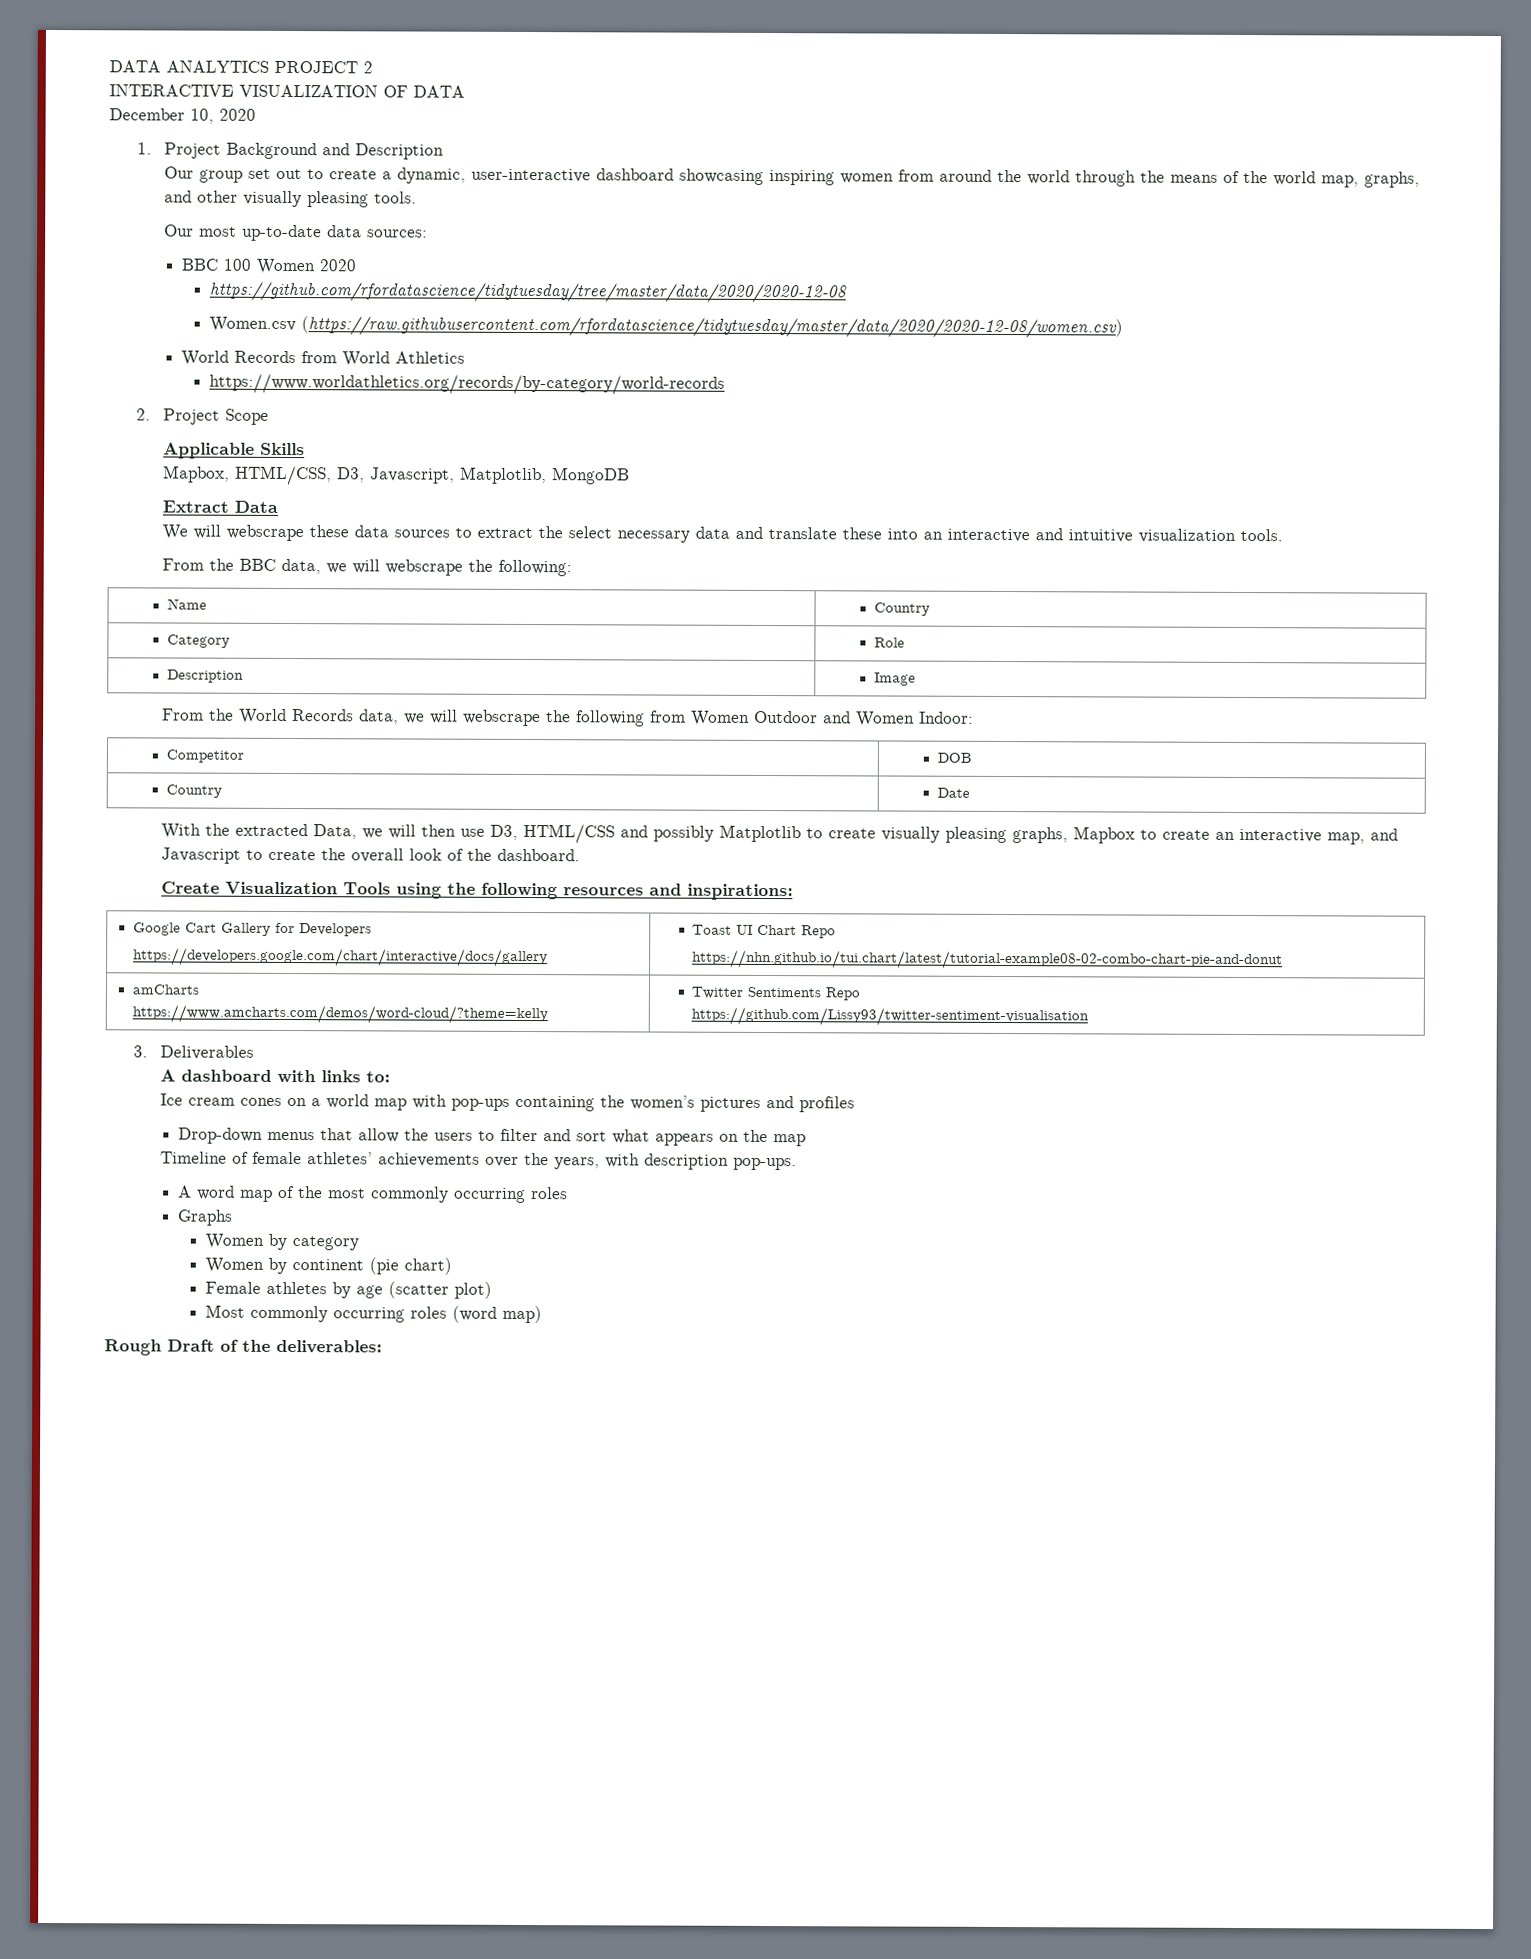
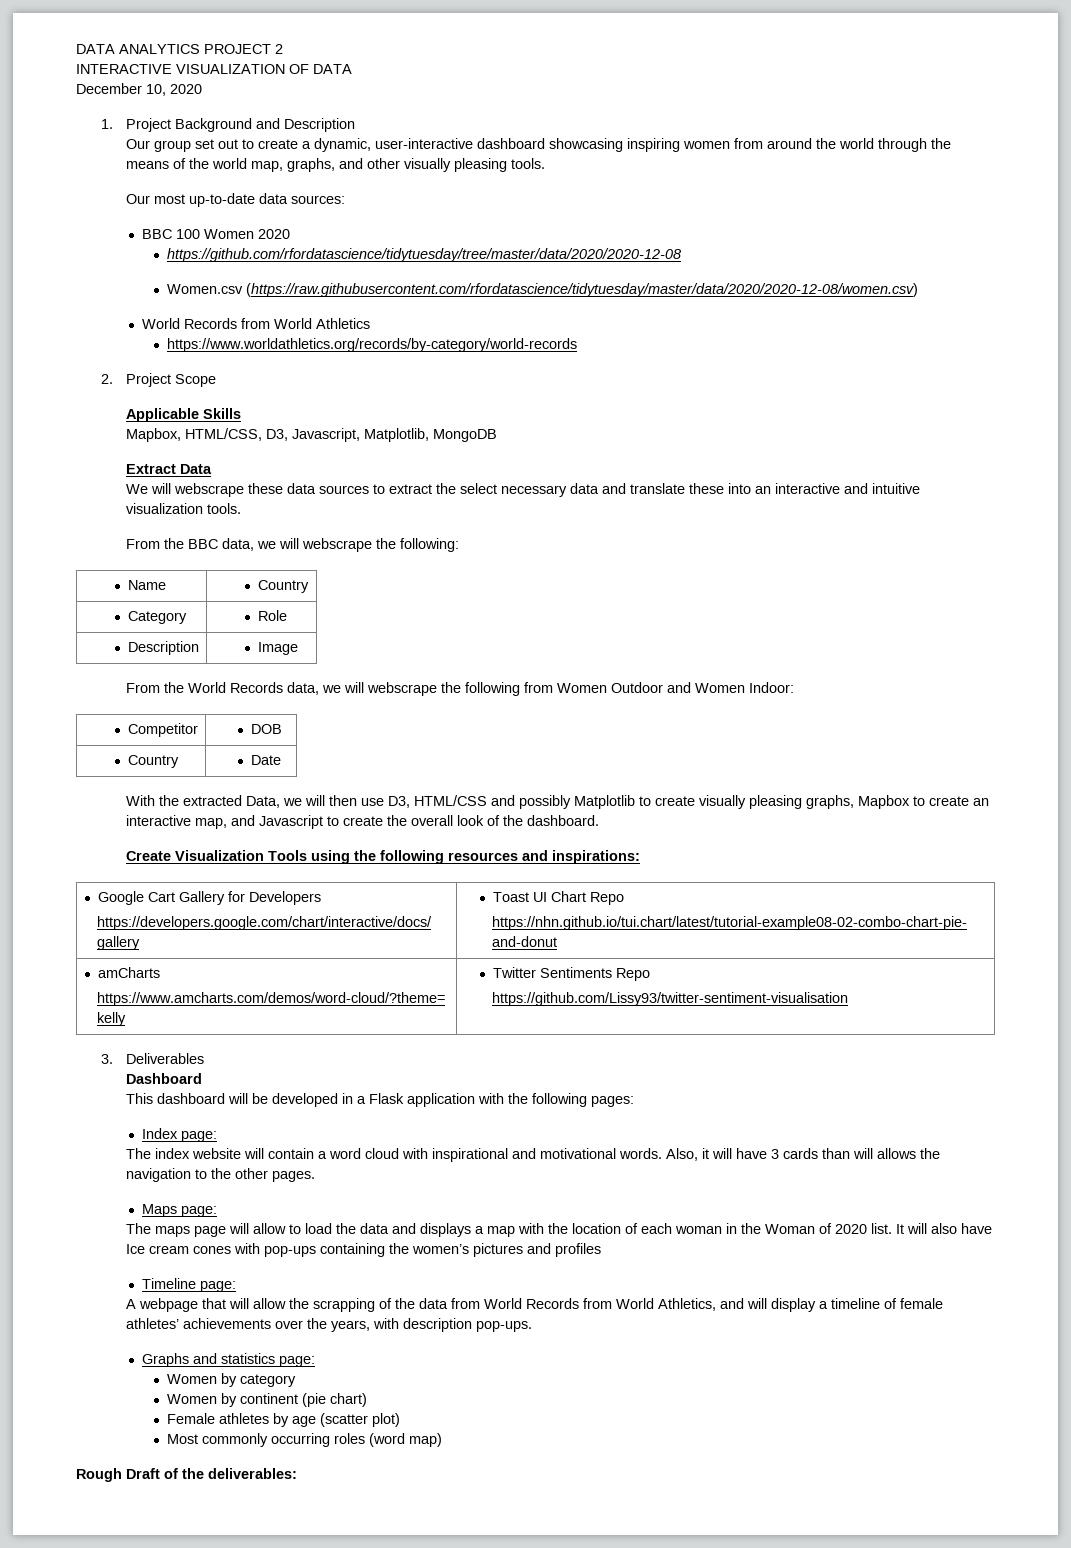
[160,1069,391,1084] [160,1093,408,1111] A dashboard with links to: // Ice cream cones on a world map -> [126,1073,203,1084] [126,1093,635,1107] [141,1128,217,1142] [126,1148,941,1162] [126,1168,316,1182] [141,1204,217,1217] [126,1223,993,1237] [126,1244,232,1254] Dashboard // This dashboard will be developed in a Flask application with the following pages: // Index page: // The index website will contain a word cloud with inspirational and motivational words. Also, it will have 3 cards than will allows the navigation to the other pages. // Maps page: // The maps page will allow to load the data and displays a map with the location of each woman in the Woman of 2020 list. It will also have Ice cream cones
[178,1127,807,1147] [160,1151,228,1164] Drop-down menus that allow the users to filter and sort what appears on the map // Timeline -> [141,1278,236,1292] [126,1298,881,1312] Timeline page: // A webpage that will allow the scrapping of the data from World Records from World Athletics, and will display a timeline
[178,1185,569,1203] [177,1209,234,1226] A word map of the most commonly occurring roles // Graphs -> [141,1353,315,1367] Graphs and statistics page:

